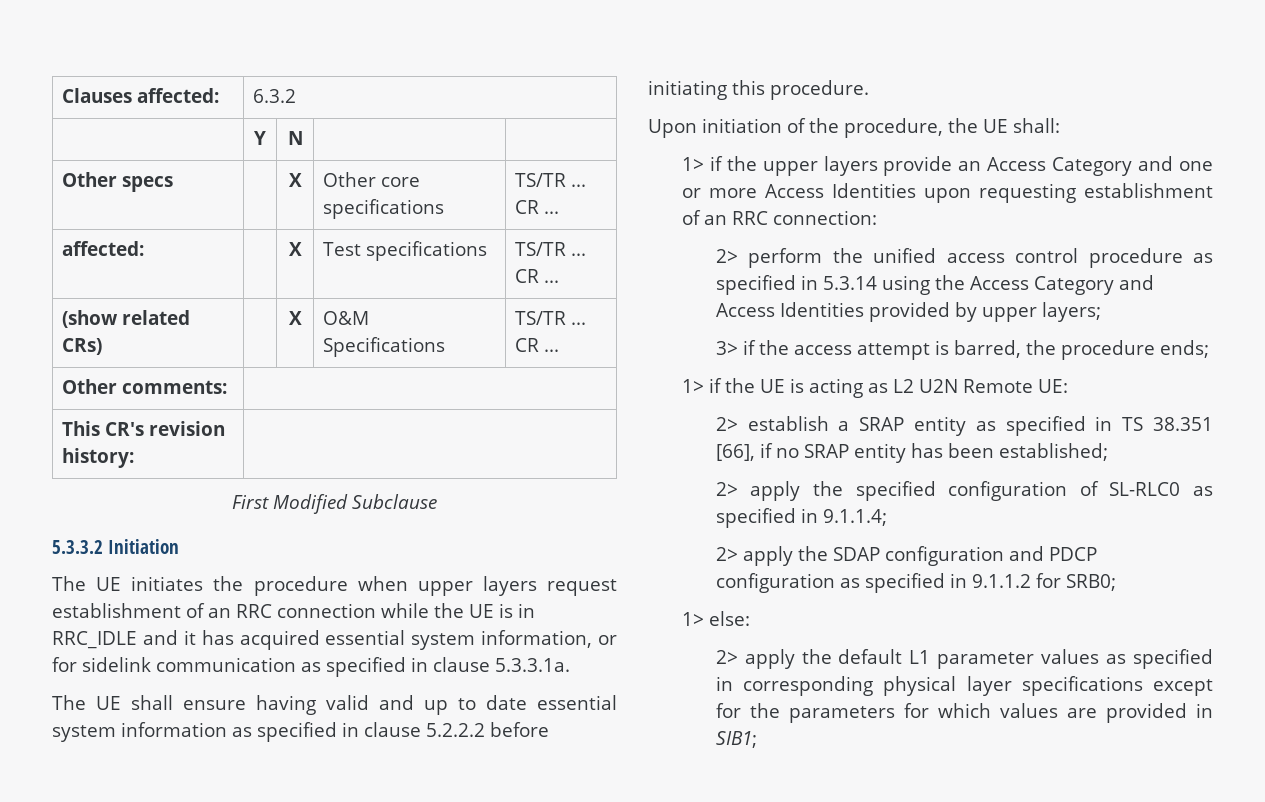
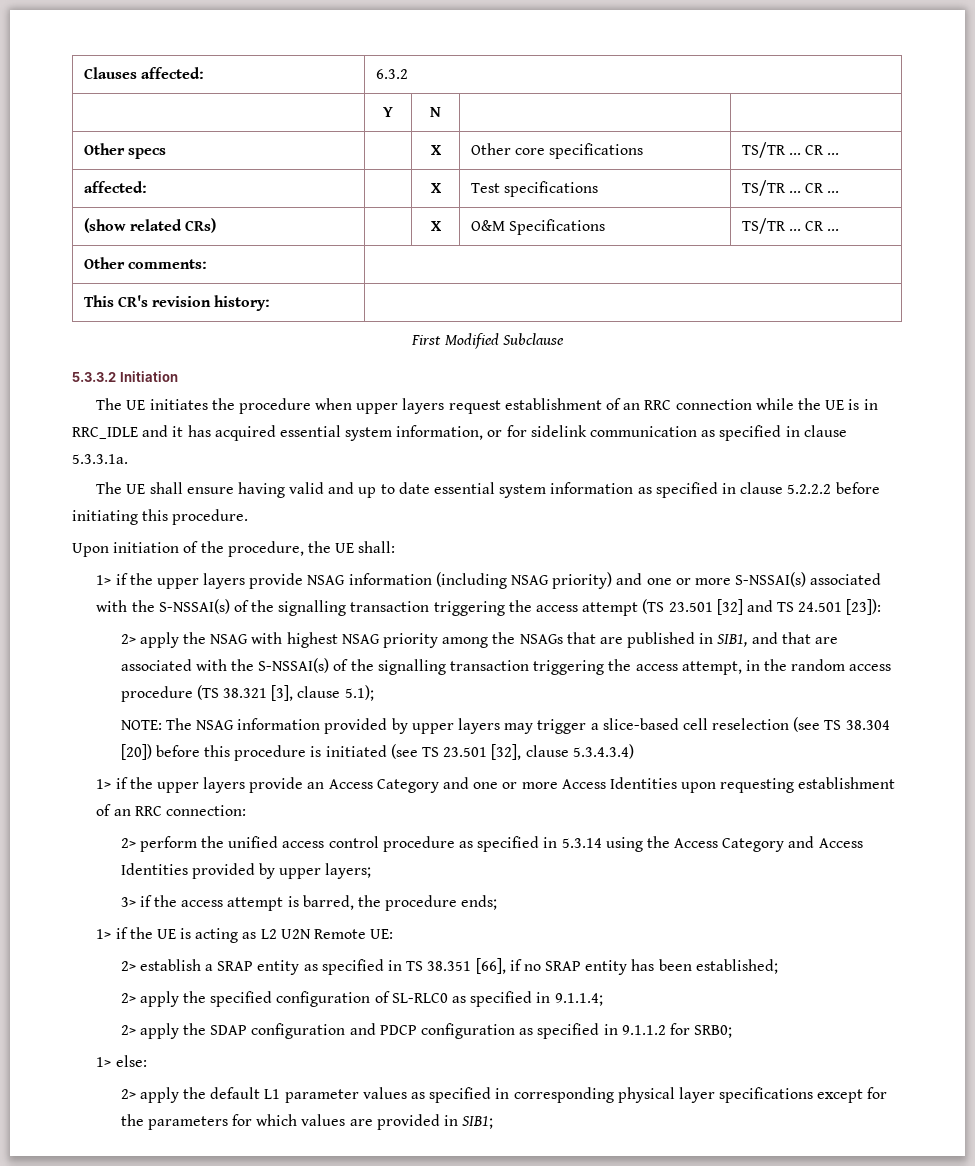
(1060, 125) none -> [96,572,882,589] [96,599,882,616] [120,632,839,648] [120,658,892,675] [120,685,374,702] [120,717,890,734] [120,744,634,761] // 1> if the upper layers provide NSAG information (including NSAG priority) and one or more S-NSSAI(s) associated with the S-NSSAI(s) of the signalling transaction triggering the access attempt (TS 23.501 [32] and TS 24.501 [23]): // 2> apply the NSAG with highest NSAG priority among the NSAGs that are published in SIB1, and that are associated with the S-NSSAI(s) of the signalling transaction triggering the access attempt, in the random access procedure (TS 38.321 [3], clause 5.1); // NOTE: The NSAG information provided by upper layers may trigger a slice-based cell reselection (see TS 38.304 [20]) before this procedure is initiated (see TS 23.501 [32], clause 5.3.4.3.4)

